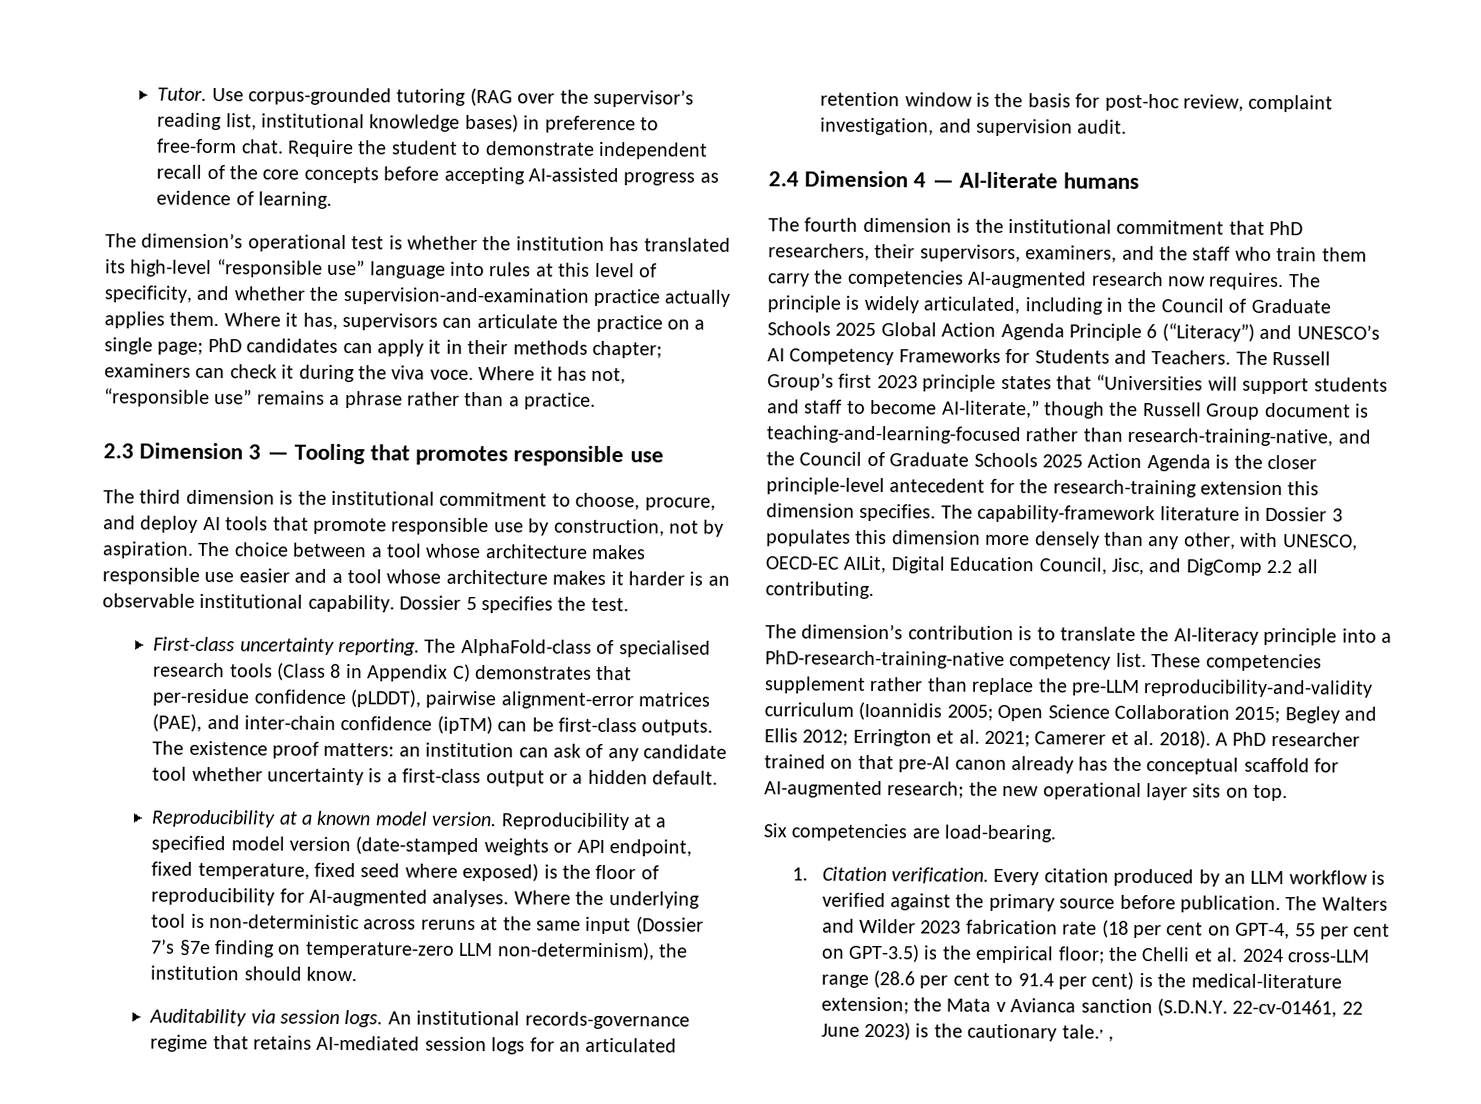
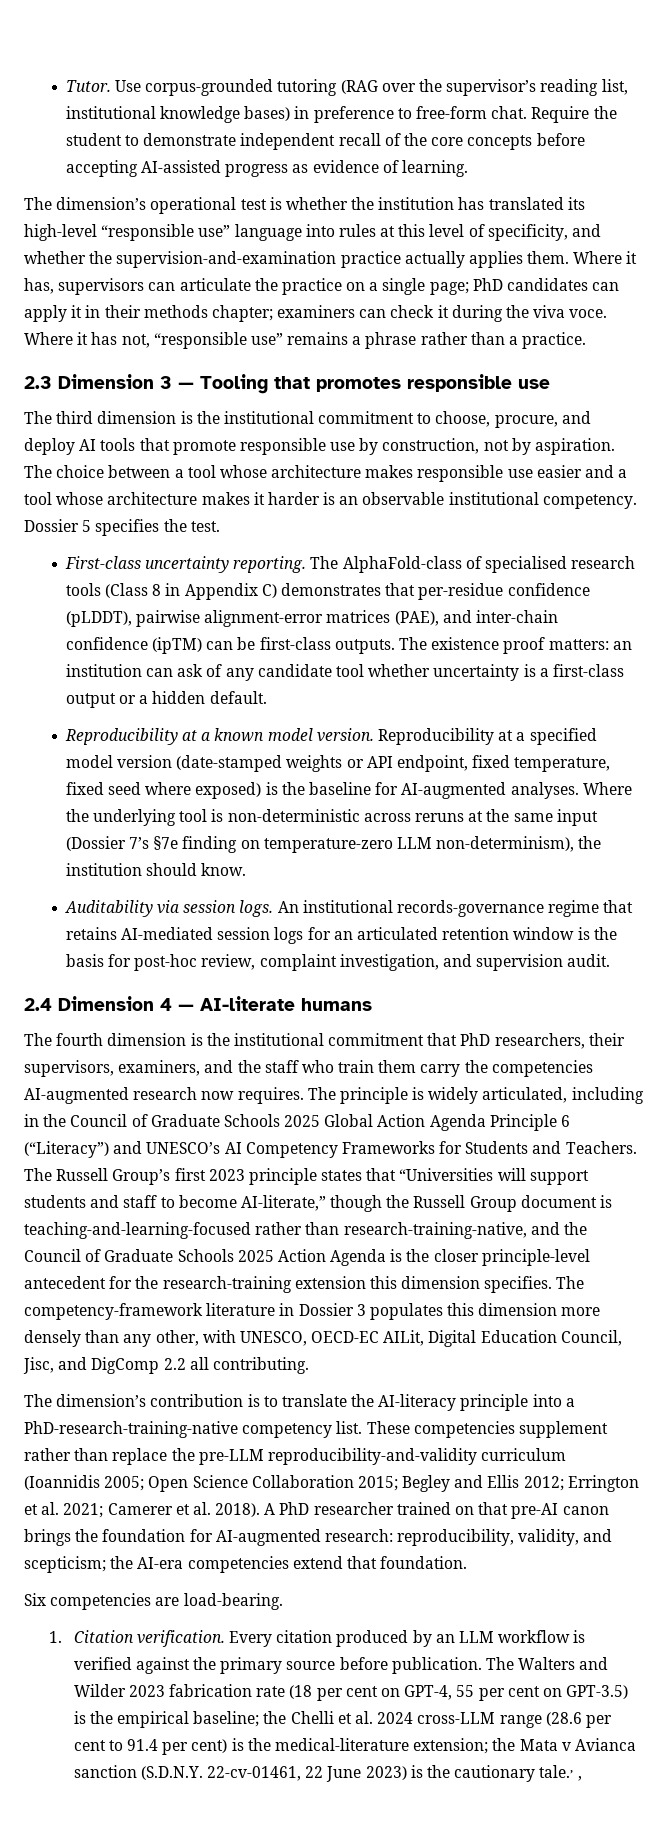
[307,594,395,613] capability. -> [542,494,637,509] competency.
[595,864,659,880] [151,887,276,906] floor of reproducibility -> [309,782,372,795] baseline
[977,504,1156,524] capability-framework -> [24,1303,203,1320] competency-framework
[1011,756,1339,775] [764,780,1289,802] already has the conceptual scaffold for AI-augmented research; the new operational layer sits on top. -> [24,1529,613,1546] [24,1556,468,1573] brings the foundation for AI-augmented research: reproducibility, validity, and scepticism; the AI-era competencies extend that foundation.
[1057,946,1105,964] floor; -> [193,1711,260,1727] baseline;

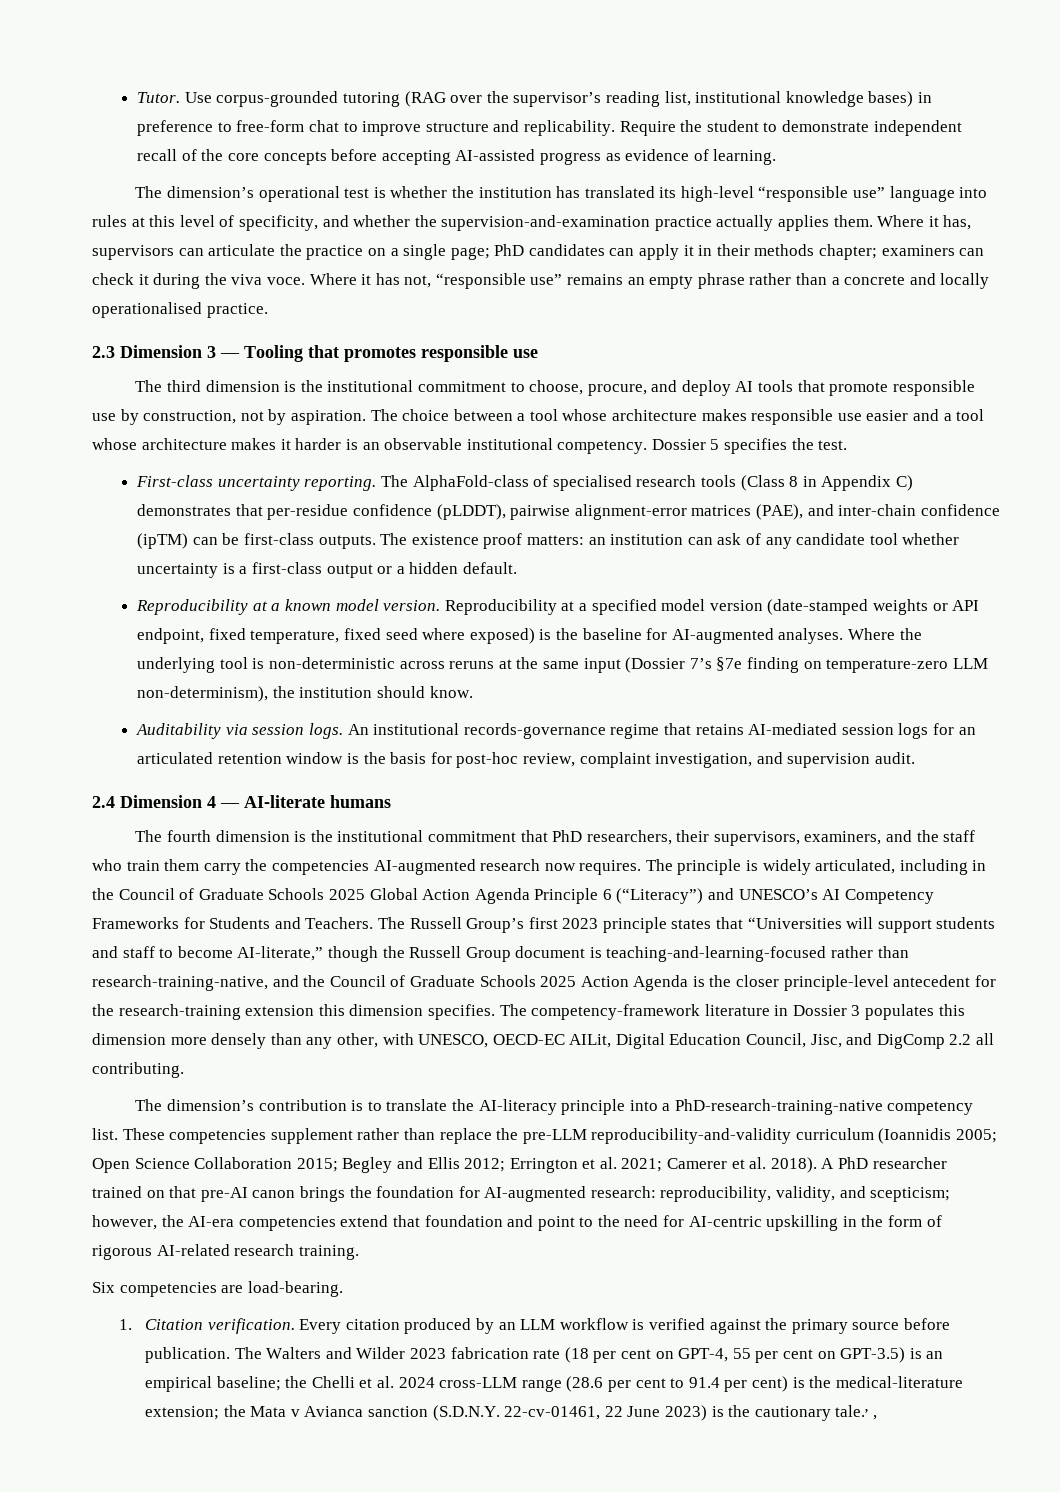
[491,106,528,119] chat. -> [309,120,615,136] chat to improve structure and replicability.
[352,336,362,345] a -> [627,275,694,289] an empty
(519, 340) none -> [844,273,990,289] [92,302,202,318] concrete and locally operationalised
(106, 1564) none -> [92,1215,157,1230] however,
[380,1556,468,1569] foundation. -> [424,1215,942,1231] [92,1244,359,1260] foundation and point to the need for AI-centric upskilling in the form of rigorous AI-related research training.
[89,1711,113,1724] the -> [926,1351,944,1359] an

